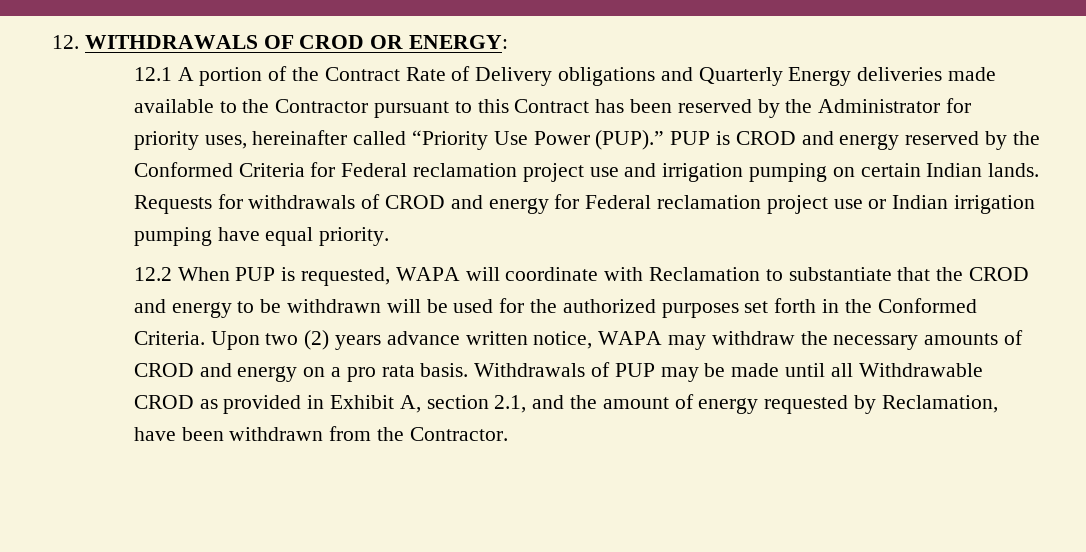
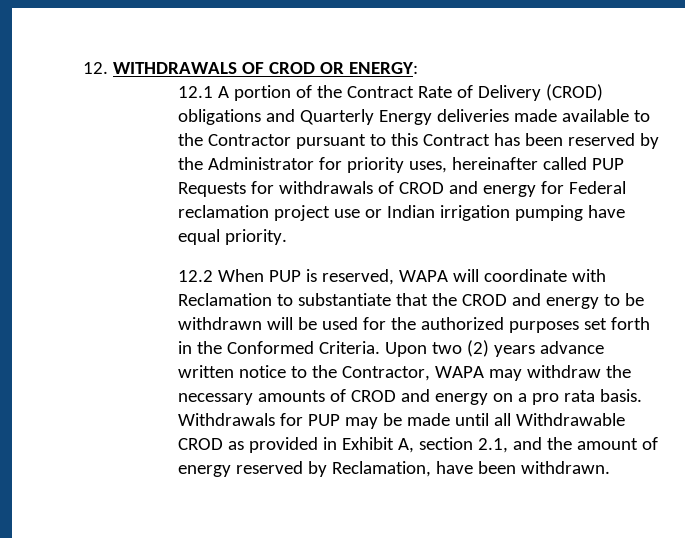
(553, 76) none -> [545,84,603,101] (CROD)
[411,130,1040,150] [133,162,1040,182] “Priority Use Power (PUP).” PUP is CROD and energy reserved by the Conformed Criteria for Federal reclamation project use and irrigation pumping on certain Indian lands. -> [591,158,624,170] PUP
[300,267,390,286] requested, -> [321,269,394,285] reserved,
[533,331,593,349] notice, -> [238,365,430,381] notice to the Contractor,
[590,362,610,377] of -> [279,413,303,426] for
[764,395,849,414] requested -> [235,461,303,474] reserved
[229,426,508,441] withdrawn from the Contractor. -> [520,461,610,474] withdrawn.

